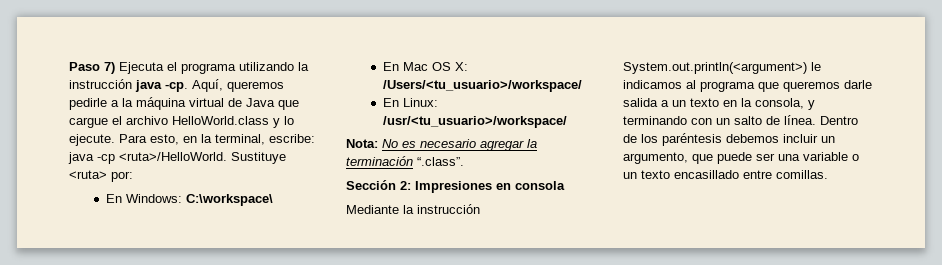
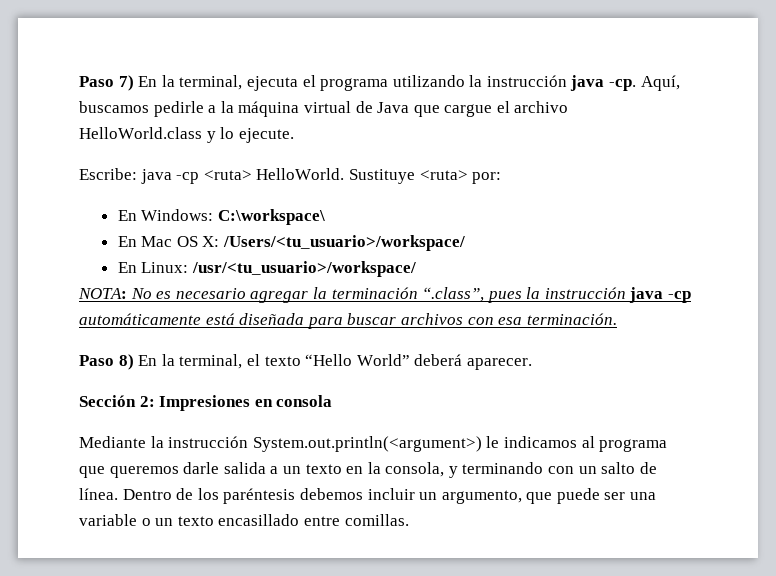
[119,62,164,74] Ejecuta -> [138,75,298,91] En la terminal, ejecuta
[227,81,284,92] queremos -> [79,101,149,113] buscamos
[119,134,315,145] [68,152,227,164] Para esto, en la terminal, escribe: java -cp <ruta>/HelloWorld. -> [79,168,345,184] // Escribe: java -cp <ruta> HelloWorld.
[346,139,378,148] Nota: -> [78,288,127,299] NOTA:
[417,157,464,166] “.class”. -> [422,287,692,303] [79,313,617,329] [79,354,532,370] “.class”, pues la instrucción java -cp automáticamente está diseñada para buscar archivos con esa terminación. // Paso 8) En la terminal, el texto “Hello World” deberá aparecer.

